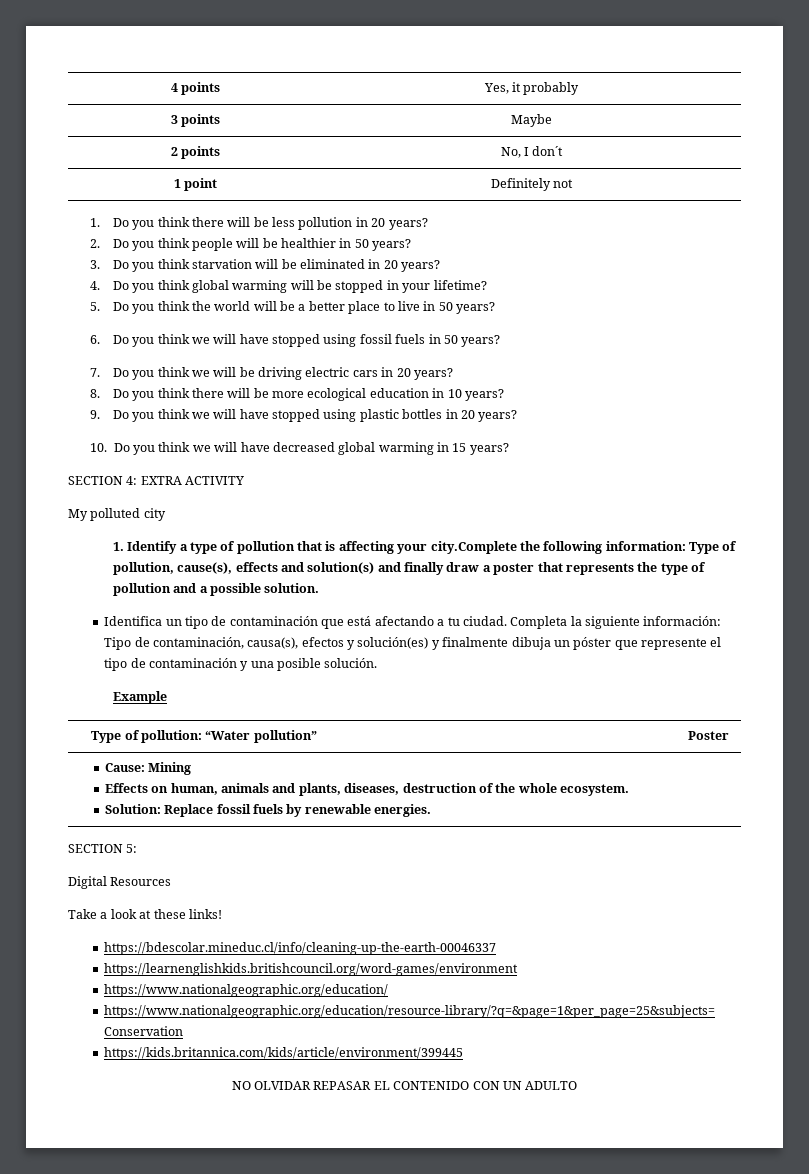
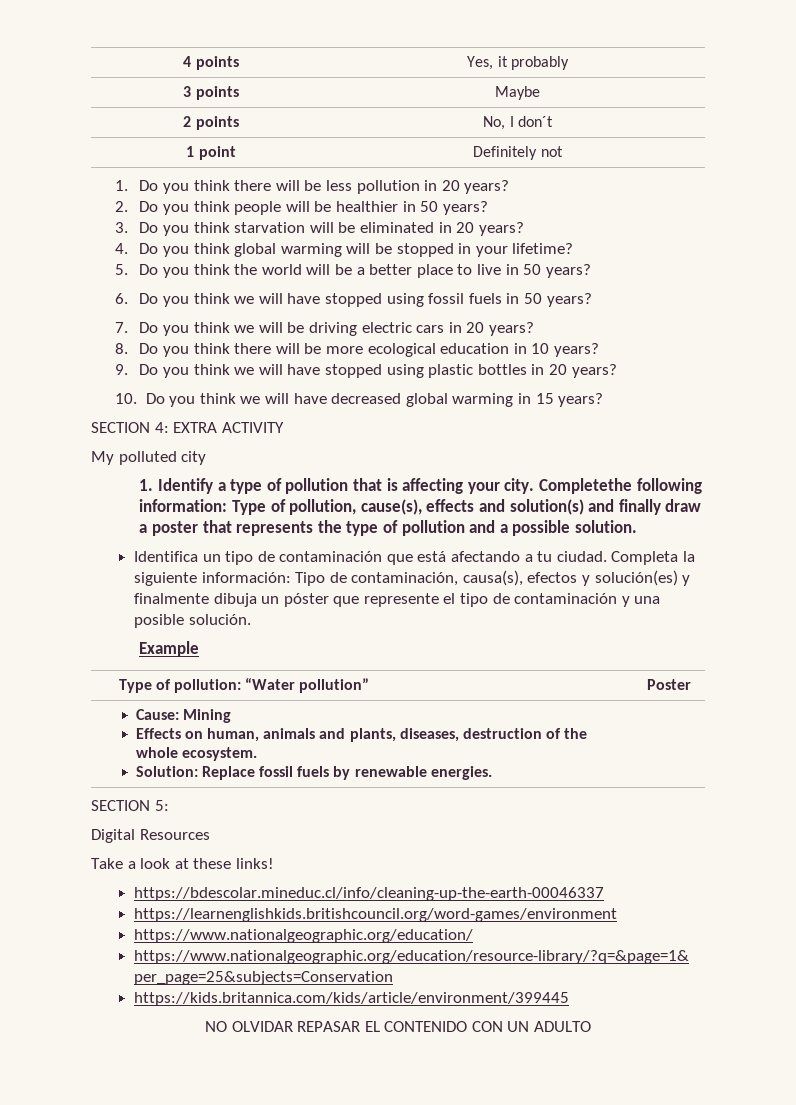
[430,541,540,554] city.Complete the -> [504,478,632,494] city. Completethe

